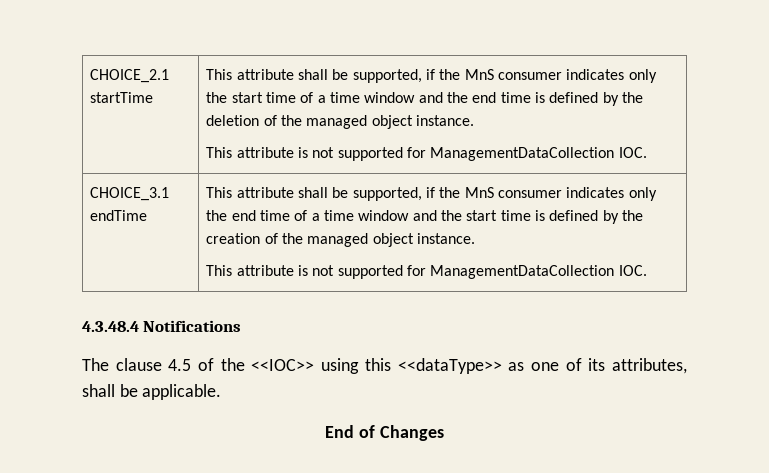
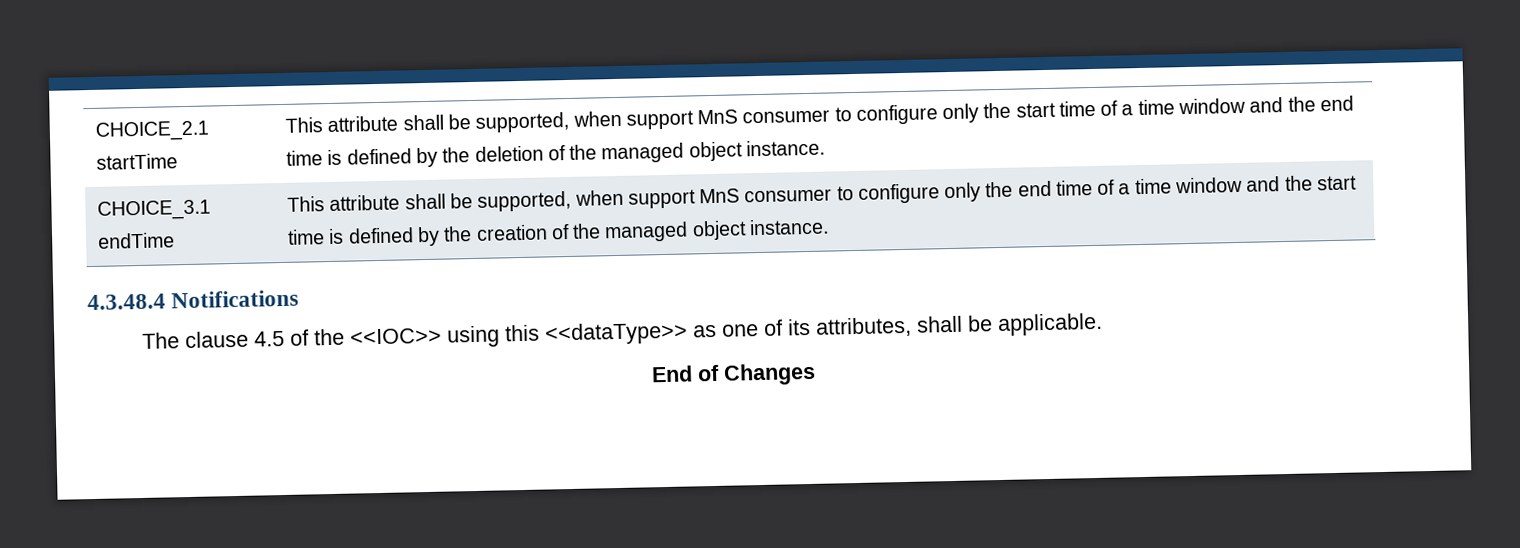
[426,69,625,80] if the MnS consumer indicates -> [572,104,938,130] when support MnS consumer to configure
[206,147,647,161] // This attribute is not supported for ManagementDataCollection IOC. -> (825, 148) none
[426,187,625,198] if the MnS consumer indicates -> [574,183,940,209] when support MnS consumer to configure
[206,265,647,279] // This attribute is not supported for ManagementDataCollection IOC. -> (829, 227) none

